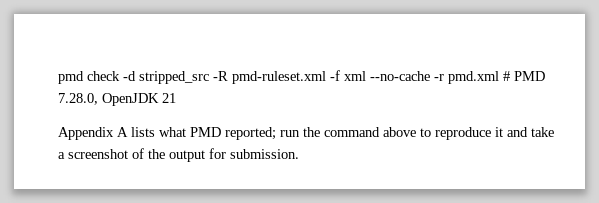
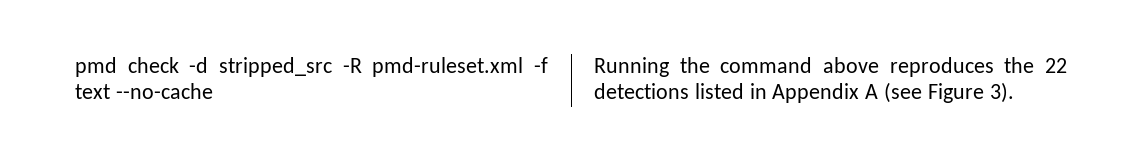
[344,71,366,81] xml -> [75,84,110,99] text
[434,71,545,84] [58,93,176,106] [58,127,554,140] [58,148,299,162] -r pmd.xml # PMD 7.28.0, OpenJDK 21 // Appendix A lists what PMD reported; run the command above to reproduce it and take a screenshot of the output for submission. -> [594,57,1067,77] [594,82,1014,103] // Running the command above reproduces the 22 detections listed in Appendix A (see Figure 3).

